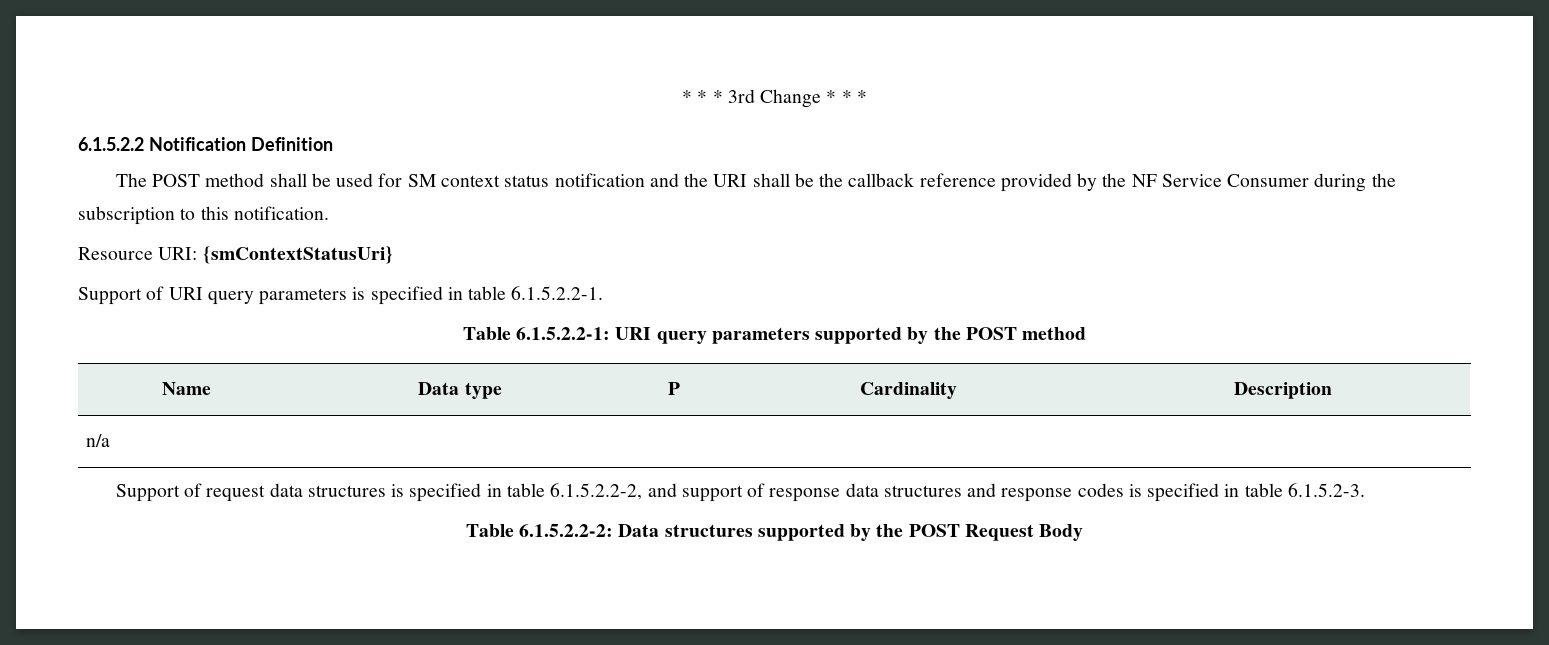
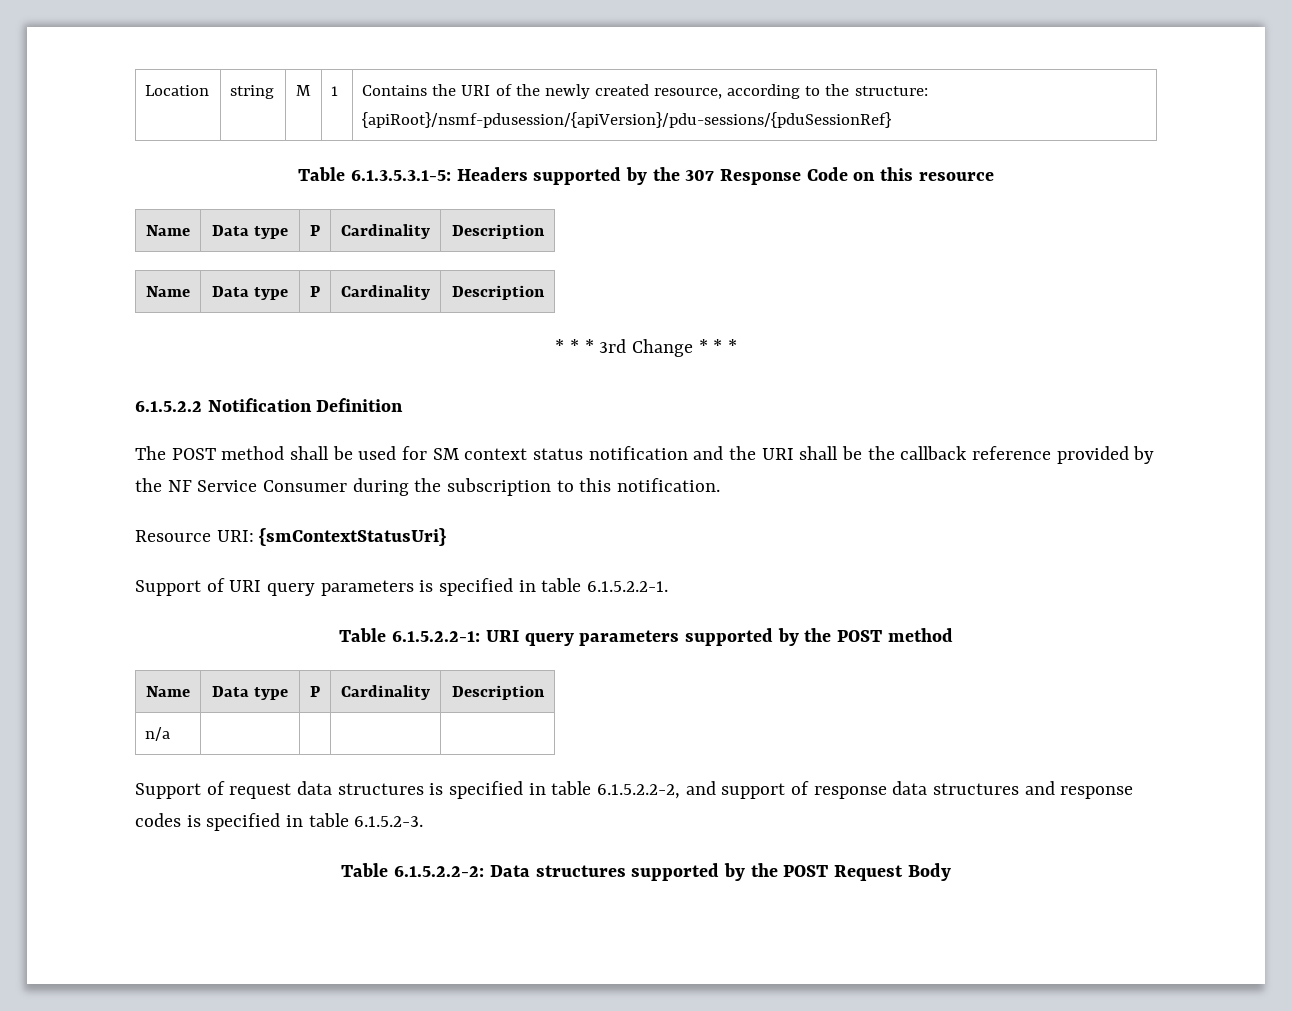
(682, 96) none -> [145,85,210,96] [230,85,275,99] [296,85,311,96] [331,86,339,96] [362,84,928,99] [362,112,892,128] [298,167,994,185] [146,225,190,236] [211,225,289,239] [310,225,320,236] [341,224,430,239] [451,224,545,239] [146,286,190,297] [211,286,289,300] [310,286,320,297] [341,285,430,300] [451,285,545,300] Location | string | M | 1 | Contains the URI of the newly created resource, according to the structure: {apiRoot}/nsmf-pdusession/{apiVersion}/pdu-sessions/{pduSessionRef} // Table 6.1.3.5.3.1-5: Headers supported by the 307 Response Code on this resource // Name | Data type | P | Cardinality | Description // Name | Data type | P | Cardinality | Description //

